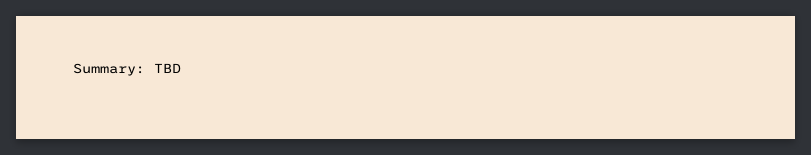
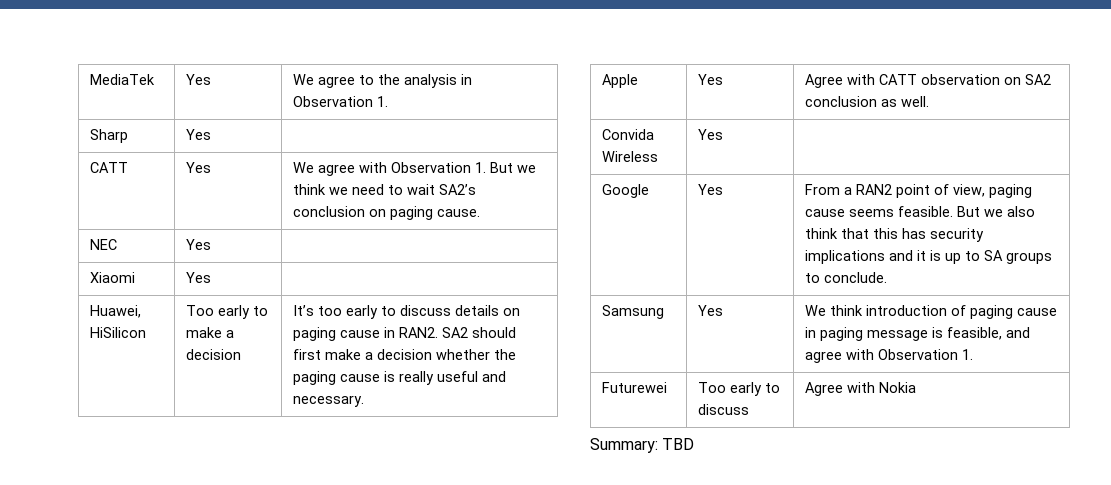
(73, 69) none -> [90,74,156,85] [186,74,212,85] [293,74,473,88] [293,96,389,107] [90,129,129,143] [186,129,212,140] [90,162,129,173] [186,162,212,173] [293,162,537,176] [293,184,477,195] [293,206,481,220] [90,239,118,250] [186,239,212,250] [90,272,136,283] [186,272,212,283] [90,305,142,318] [90,327,147,338] [186,305,269,319] [186,327,235,338] [186,349,242,360] [293,305,521,319] [293,327,517,341] [293,349,517,360] [293,371,507,385] [293,395,365,407] [602,74,639,88] [698,74,724,85] [805,74,1052,88] [805,96,930,107] [602,129,655,140] [602,151,659,162] [698,129,724,140] [602,184,650,198] [698,184,724,195] [805,184,1033,198] [805,206,1036,217] [805,228,985,242] [805,250,1053,264] [805,272,888,283] [602,305,665,319] [698,305,724,316] [805,305,1058,319] [805,327,1031,341] [805,349,974,363] [602,382,668,393] [698,382,781,396] [698,404,750,415] [805,382,917,396] MediaTek | Yes | We agree to the analysis in Observation 1. // Sharp | Yes | // CATT | Yes | We agree with Observation 1. But we think we need to wait SA2’s conclusion on paging cause. // NEC | Yes | // Xiaomi | Yes | // Huawei, HiSilicon | Too early to make a decision | It’s too early to discuss details on paging cause in RAN2. SA2 should first make a decision whether the paging cause is really useful and necessary. // Apple | Yes | Agree with CATT observation on SA2 conclusion as well. // Convida Wireless | Yes | // Google | Yes | From a RAN2 point of view, paging cause seems feasible. But we also think that this has security implications and it is up to SA groups to conclude. // Samsung | Yes | We think introduction of paging cause in paging message is feasible, and agree with Observation 1. // Futurewei | Too early to discuss | Agree with Nokia //

